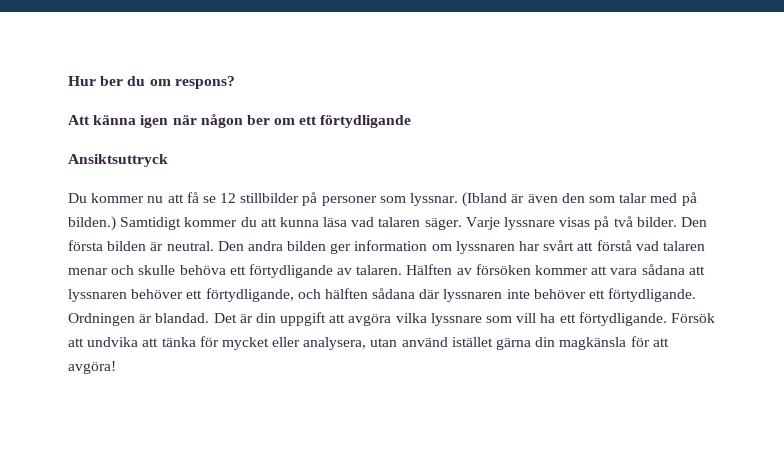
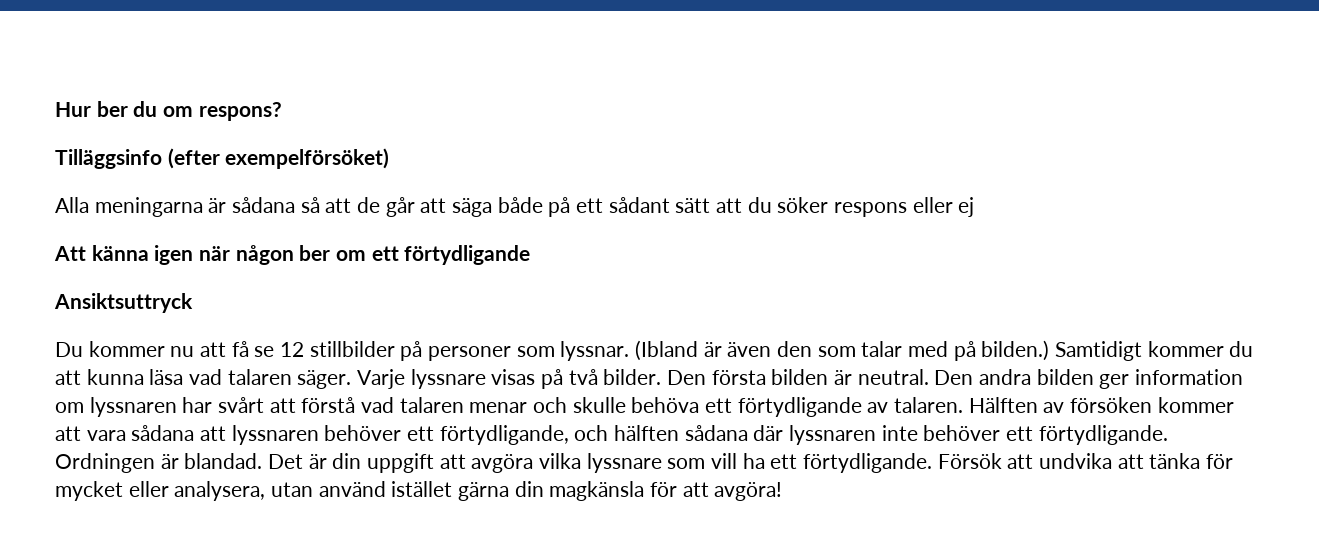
(235, 82) none -> [55,148,390,169] [55,197,975,217] // Tilläggsinfo (efter exempelförsöket) // Alla meningarna är sådana så att de går att säga både på ett sådant sätt att du söker respons eller ej

